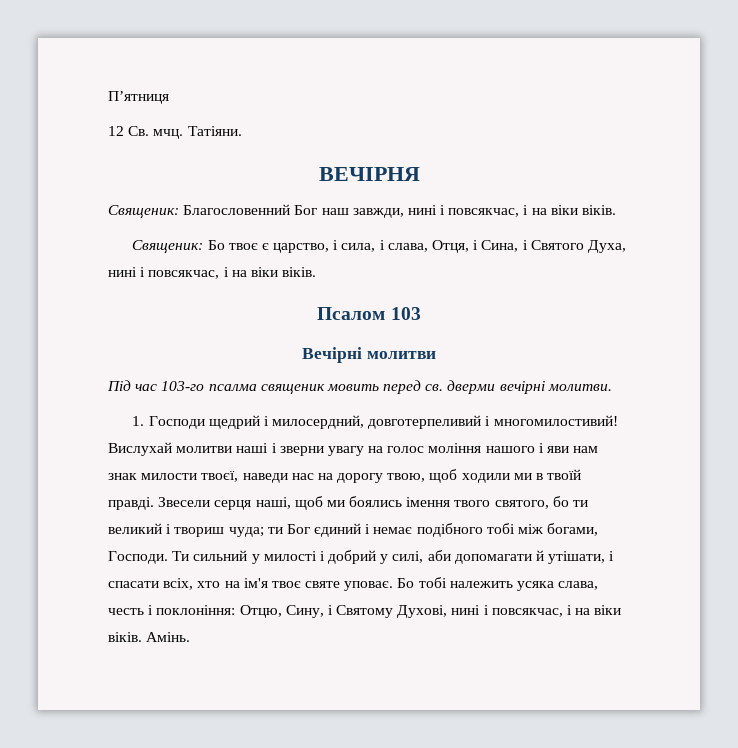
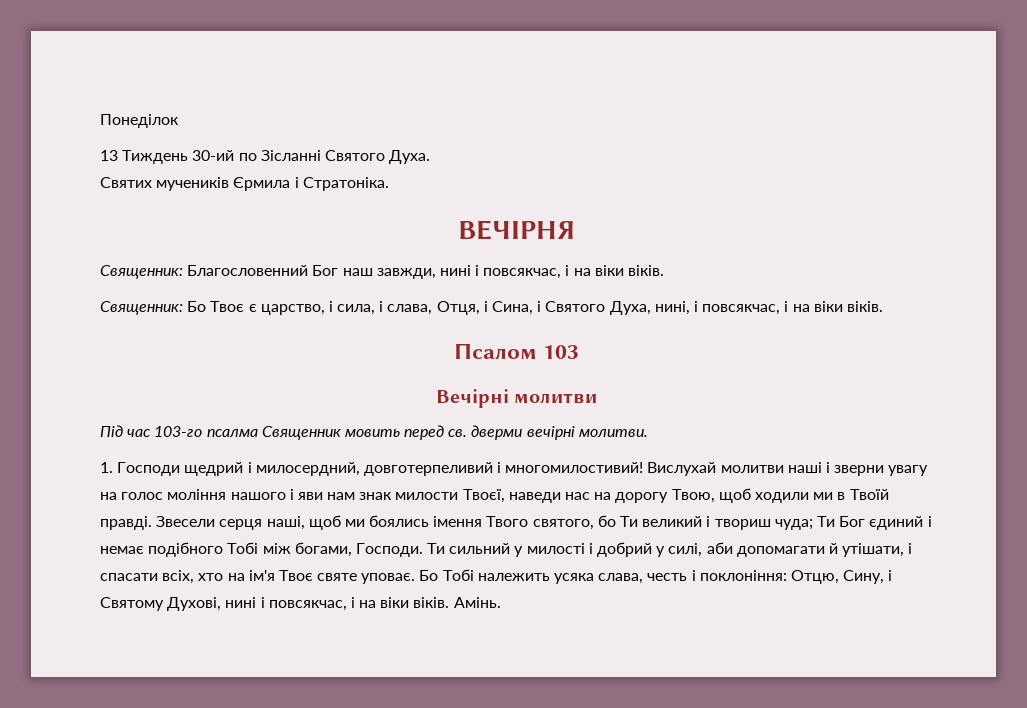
[108,91,169,104] [108,126,242,139] П’ятниця // 12 Св. мчц. Татіяни. -> [100,114,179,128] [100,150,431,164] [100,177,389,191] Понеділок // 13 Тиждень 30-ий по Зісланні Святого Духа. // Святих мучеників Єрмила і Стратоніка.
[108,205,179,218] Священик: -> [100,265,183,279] Священник:
[132,240,258,253] Священик: Бо твоє -> [100,301,245,315] Священник: Бо Твоє
[108,267,137,277] нині -> [654,301,690,315] нині,
[260,384,325,394] священик -> [261,426,341,440] Священник
[201,471,239,482] твоєї, -> [462,489,505,503] Твоєї,
[387,473,426,482] твою, -> [671,489,715,503] Твою,
[547,469,582,480] твоїй -> [849,489,889,500] Твоїй
[454,500,491,507] твого -> [486,516,529,527] Твого
[573,500,589,507] ти -> [620,516,639,527] Ти
[267,527,283,534] ти -> [816,516,835,527] Ти
[486,523,515,534] тобі -> [227,542,259,554] Тобі
[271,581,301,588] твоє -> [278,570,313,581] Твоє
[418,577,447,588] тобі -> [442,569,474,581] Тобі

